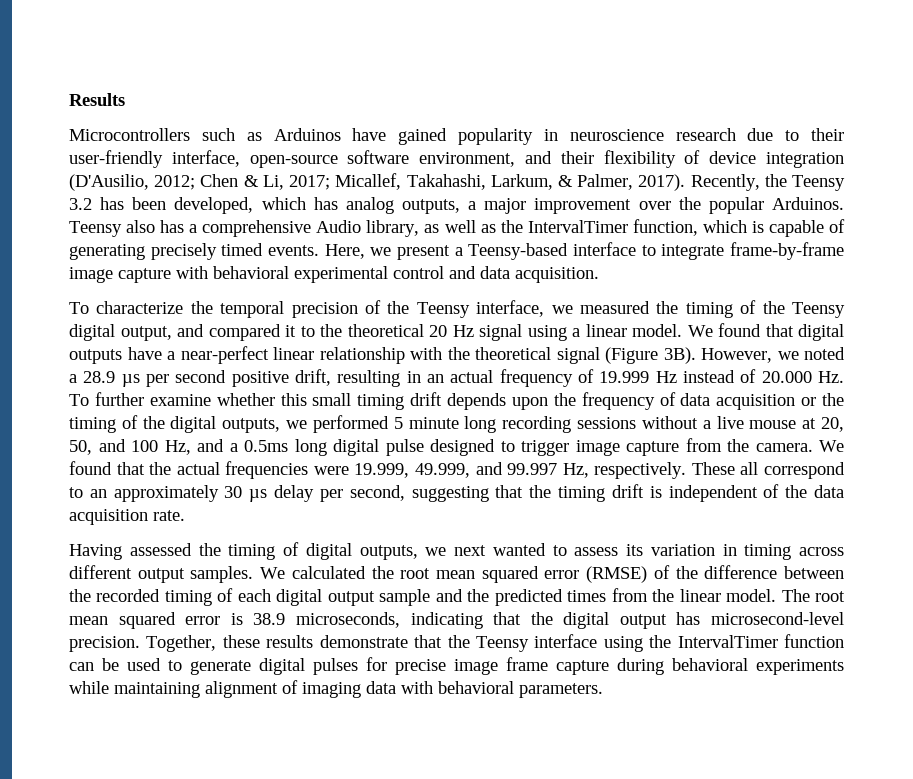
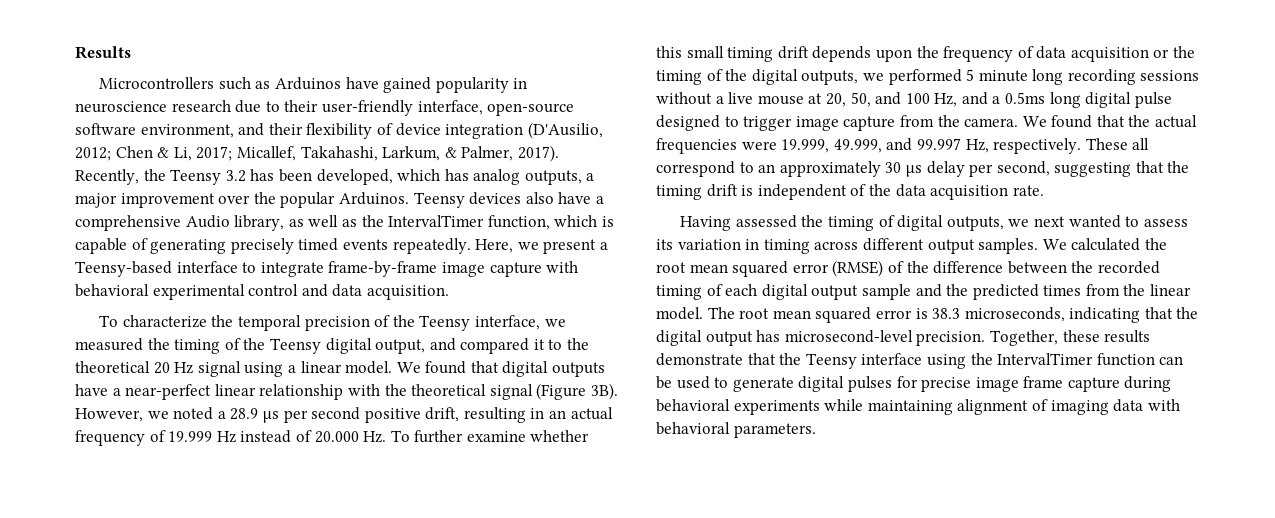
[126,220,185,233] also has -> [469,192,592,205] devices also have
[268,245,319,256] events. -> [342,238,471,254] events repeatedly.
[253,613,286,625] 38.9 -> [932,308,961,319] 38.3

